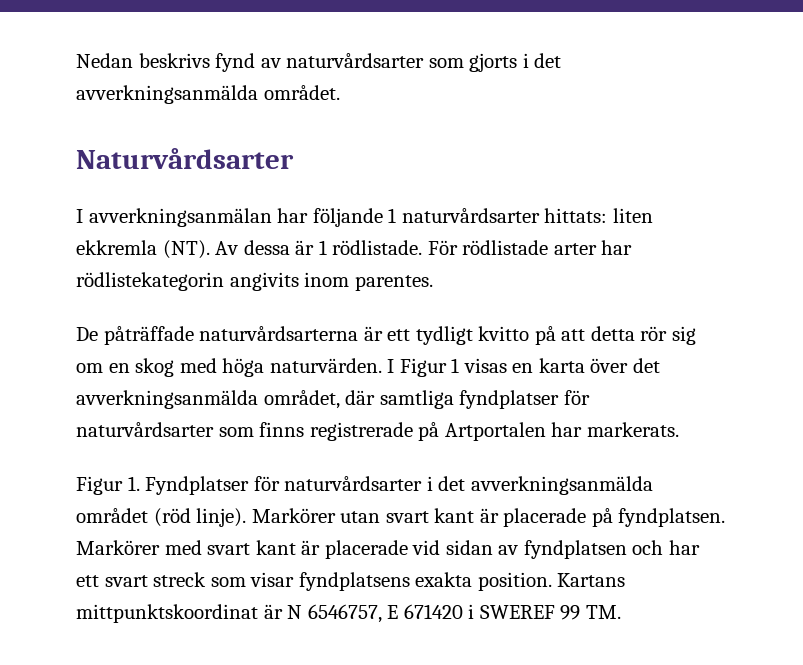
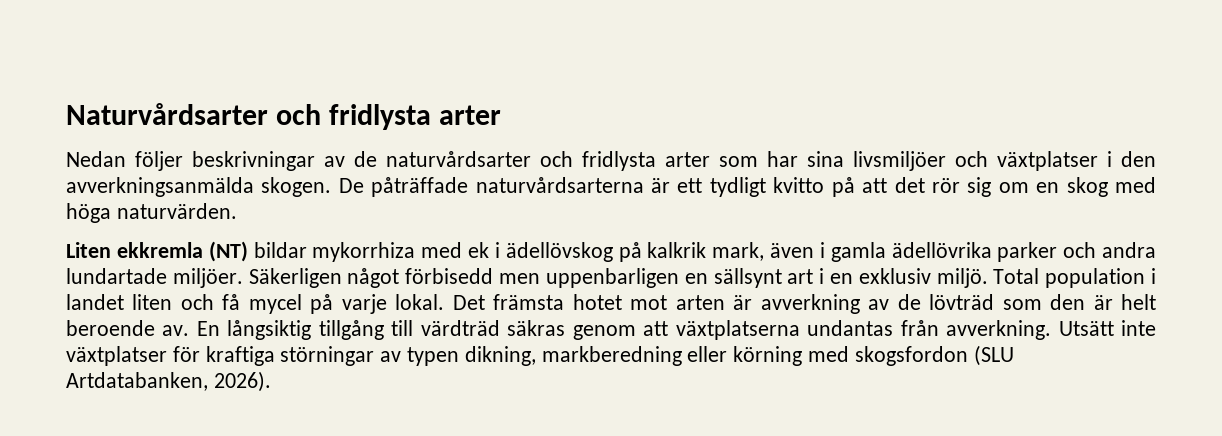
[76,53,562,72] [76,85,340,104] [76,148,294,169] [76,208,653,227] [76,240,633,259] [76,272,433,291] Nedan beskrivs fynd av naturvårdsarter som gjorts i det avverkningsanmälda området. // Naturvårdsarter // I avverkningsanmälan har följande 1 naturvårdsarter hittats: liten ekkremla (NT). Av dessa är 1 rödlistade. För rödlistade arter har rödlistekategorin angivits inom parentes. // -> [66,103,502,130] [66,151,1156,171] [66,177,332,197] Naturvårdsarter och fridlysta arter // Nedan följer beskrivningar av de naturvårdsarter och fridlysta arter som har sina livsmiljöer och växtplatser i den avverkningsanmälda skogen.
[590,326,635,341] detta -> [894,177,925,193] det
[387,358,660,377] [76,390,590,409] [76,422,679,441] [76,476,653,495] [76,508,726,527] [76,540,700,559] [76,572,626,591] [76,604,621,623] I Figur 1 visas en karta över det avverkningsanmälda området, där samtliga fyndplatser för naturvårdsarter som finns registrerade på Artportalen har markerats. // Figur 1. Fyndplatser för naturvårdsarter i det avverkningsanmälda området (röd linje). Markörer utan svart kant är placerade på fyndplatsen. Markörer med svart kant är placerade vid sidan av fyndplatsen och har ett svart streck som visar fyndplatsens exakta position. Kartans mittpunktskoordinat är N 6546757, E 671420 i SWEREF 99 TM. -> [66,241,1157,262] [66,268,1156,288] [66,294,1156,314] [66,320,1156,340] [66,345,1014,366] [66,371,271,392] // Liten ekkremla (NT) bildar mykorrhiza med ek i ädellövskog på kalkrik mark, även i gamla ädellövrika parker och andra lundartade miljöer. Säkerligen något förbisedd men uppenbarligen en sällsynt art i en exklusiv miljö. Total population i landet liten och få mycel på varje lokal. Det främsta hotet mot arten är avverkning av de lövträd som den är helt beroende av. En långsiktig tillgång till värdträd säkras genom att växtplatserna undantas från avverkning. Utsätt inte växtplatser för kraftiga störningar av typen dikning, markberedning eller körning med skogsfordon (SLU Artdatabanken, 2026).

